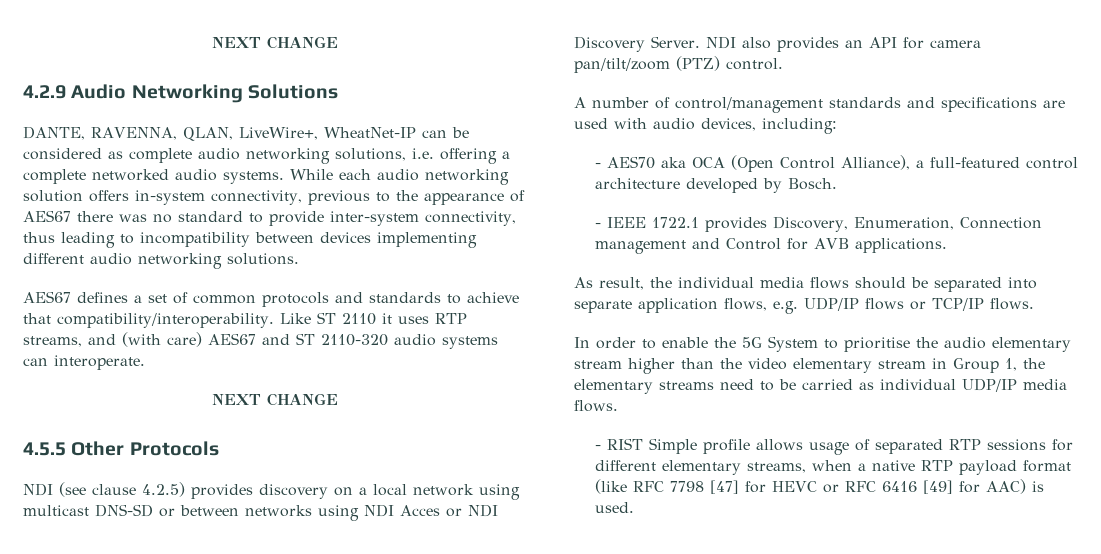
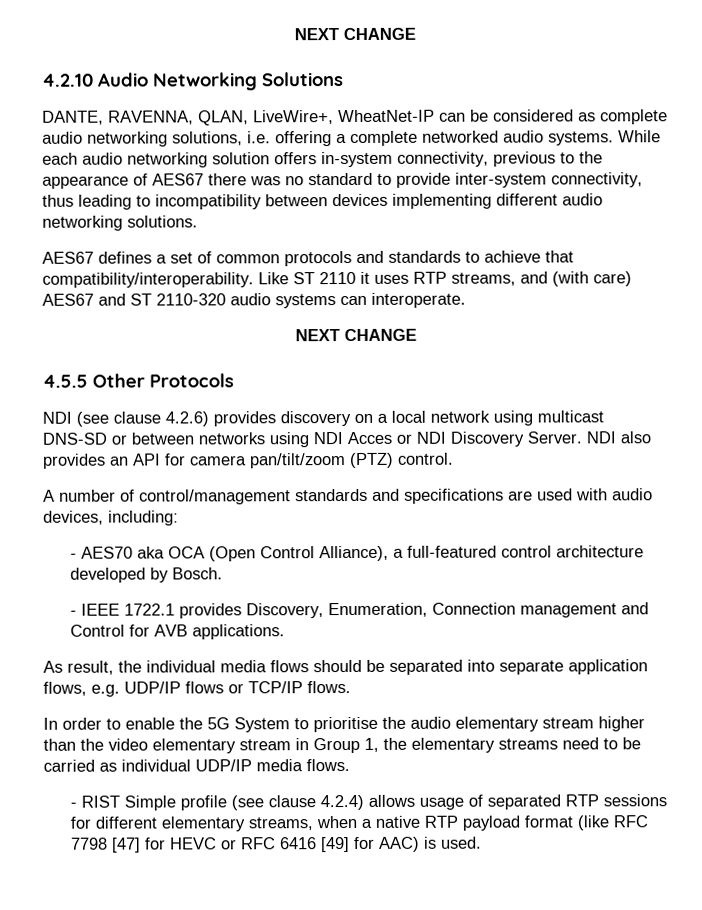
[212,36,338,49] [23,85,66,99] NEXT CHANGE // 4.2.9 -> [294,27,416,41] [42,73,94,87] NEXT CHANGE // 4.2.10
[142,482,185,497] 4.2.5) -> [165,411,209,427] 4.2.6)
(750, 446) none -> [230,794,364,811] (see clause 4.2.4)

